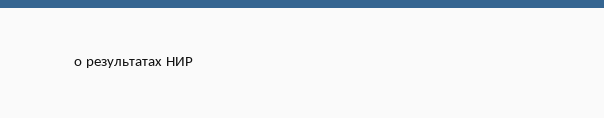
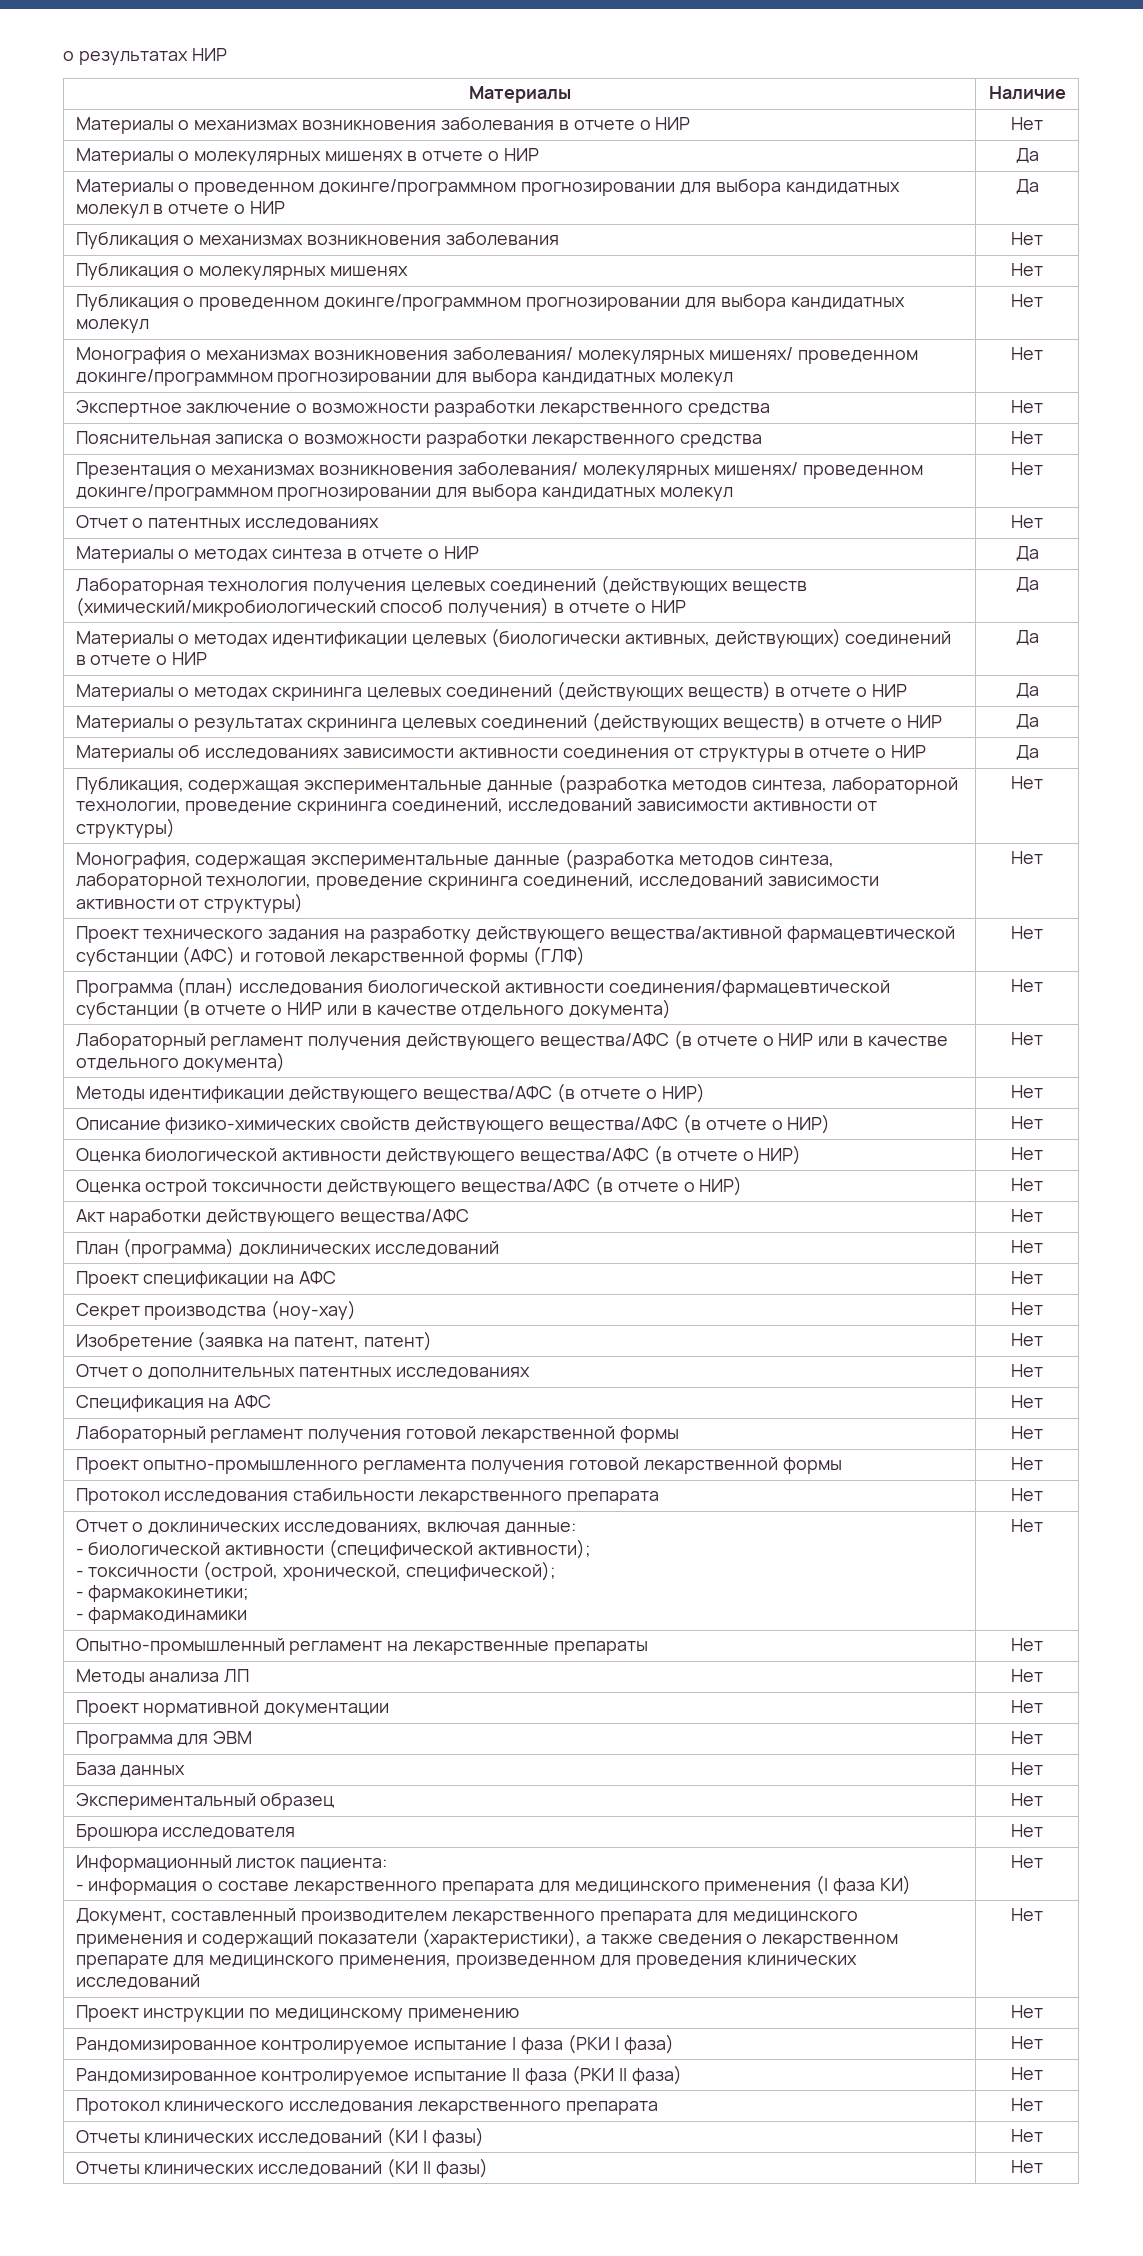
(193, 61) none -> [468,86,571,103] [988,86,1066,100] [75,116,691,134] [1011,117,1043,130] [75,148,539,165] [1015,148,1039,163] [75,178,900,196] [75,201,286,218] [1015,179,1039,194] [75,231,560,249] [1011,232,1043,245] [75,262,409,280] [1011,263,1043,276] [75,293,905,311] [75,319,149,333] [1011,294,1043,307] [75,346,918,364] [75,368,733,386] [1011,347,1043,360] [75,399,770,417] [1011,400,1043,413] [75,430,762,448] [1011,431,1043,444] [75,461,923,479] [75,483,733,501] [1011,462,1043,475] [75,515,380,530] [1011,515,1043,528] [75,546,479,563] [1015,546,1039,561] [75,575,807,595] [75,597,686,617] [1015,577,1039,592] [75,628,952,648] [75,652,208,665] [1015,630,1039,645] [75,681,908,701] [1015,683,1039,698] [75,712,943,732] [1015,714,1039,729] [75,744,927,762] [1015,745,1039,760] [75,774,958,794] [75,798,877,815] [75,818,175,838] [1011,776,1043,789] [75,849,834,869] [75,872,879,890] [75,893,304,913] [1011,851,1043,864] [75,925,955,943] [75,946,585,966] [1011,926,1043,939] [75,977,890,997] [75,999,672,1019] [1011,979,1043,992] [75,1030,949,1050] [75,1052,286,1072] [1011,1032,1043,1045] [75,1083,705,1103] [1011,1085,1043,1098] [75,1114,831,1134] [1011,1116,1043,1129] [75,1145,802,1165] [1011,1147,1043,1160] [75,1176,743,1196] [1011,1178,1043,1191] [75,1208,470,1226] [1011,1209,1043,1222] [75,1238,500,1258] [1011,1240,1043,1253] [75,1271,337,1288] [1011,1271,1043,1284] [75,1300,357,1320] [1011,1302,1043,1315] [75,1331,433,1351] [1011,1333,1043,1346] [75,1364,531,1379] [1011,1364,1043,1377] [75,1395,272,1412] [1011,1395,1043,1408] [75,1425,679,1443] [1011,1426,1043,1439] [75,1457,842,1474] [1011,1457,1043,1470] [75,1487,660,1505] [1011,1488,1043,1501] [75,1519,576,1534] [75,1539,592,1559] [75,1561,557,1581] [75,1585,250,1602] [75,1607,248,1624] [1011,1519,1043,1532] [75,1638,649,1655] [1011,1638,1043,1651] [75,1669,250,1684] [1011,1669,1043,1682] [75,1700,390,1717] [1011,1700,1043,1713] [75,1731,253,1748] [1011,1731,1043,1744] [75,1762,186,1777] [1011,1762,1043,1775] [75,1792,335,1810] [1011,1793,1043,1806] [75,1824,296,1841] [1011,1824,1043,1837] [75,1855,388,1872] [75,1875,912,1895] [1011,1855,1043,1868] [75,1908,858,1925] [75,1928,899,1948] [75,1955,857,1969] [75,1974,200,1989] [1011,1908,1043,1921] [75,2005,520,2022] [1011,2005,1043,2018] [75,2034,674,2054] [1011,2036,1043,2049] [75,2065,682,2085] [1011,2067,1043,2080] [75,2098,659,2115] [1011,2098,1043,2111] [75,2127,484,2147] [1011,2129,1043,2142] [75,2158,488,2178] [1011,2160,1043,2173] // Материалы | Наличие // Материалы о механизмах возникновения заболевания в отчете о НИР | Нет // Материалы о молекулярных мишенях в отчете о НИР | Да // Материалы о проведенном докинге/программном прогнозировании для выбора кандидатных молекул в отчете о НИР | Да // Публикация о механизмах возникновения заболевания | Нет // Публикация о молекулярных мишенях | Нет // Публикация о проведенном докинге/программном прогнозировании для выбора кандидатных молекул | Нет // Монография о механизмах возникновения заболевания/ молекулярных мишенях/ проведенном докинге/программном прогнозировании для выбора кандидатных молекул | Нет // Экспертное заключение о возможности разработки лекарственного средства | Нет // Пояснительная записка о возможности разработки лекарственного средства | Нет // Презентация о механизмах возникновения заболевания/ молекулярных мишенях/ проведенном докинге/программном прогнозировании для выбора кандидатных молекул | Нет // Отчет о патентных исследованиях | Нет // Материалы о методах синтеза в отчете о НИР | Да // Лабораторная технология получения целевых соединений (действующих веществ (химический/микробиологический способ получения) в отчете о НИР | Да // Материалы о методах идентификации целевых (биологически активных, действующих) соединений в отчете о НИР | Да // Материалы о методах скрининга целевых соединений (действующих веществ) в отчете о НИР | Да // Материалы о результатах скрининга целевых соединений (действующих веществ) в отчете о НИР | Да // Материалы об исследованиях зависимости активности соединения от структуры в отчете о НИР | Да // Публикация, содержащая экспериментальные данные (разработка методов синтеза, лабораторной технологии, проведение скрининга соединений, исследований зависимости активности от структуры) | Нет // Монография, содержащая экспериментальные данные (разработка методов синтеза, лабораторной технологии, проведение скрининга соединений, исследований зависимости активности от структуры) | Нет // Проект технического задания на разработку действующего вещества/активной фармацевтической субстанции (АФС) и готовой лекарственной формы (ГЛФ) | Нет // Программа (план) исследования биологической активности соединения/фармацевтической субстанции (в отчете о НИР или в качестве отдельного документа) | Нет // Лабораторный регламент получения действующего вещества/АФС (в отчете о НИР или в качестве отдельного документа) | Нет // Методы идентификации действующего вещества/АФС (в отчете о НИР) | Нет // Описание физико-химических свойств действующего вещества/АФС (в отчете о НИР) | Нет // Оценка биологической активности действующего вещества/АФС (в отчете о НИР) | Нет // Оценка острой токсичности действующего вещества/АФС (в отчете о НИР) | Нет // Акт наработки действующего вещества/АФС | Нет // План (программа) доклинических исследований | Нет // Проект спецификации на АФС | Нет // Секрет производства (ноу-хау) | Нет // Изобретение (заявка на патент, патент) | Нет // Отчет о дополнительных патентных исследованиях | Нет // Спецификация на АФС | Нет // Лабораторный регламент получения готовой лекарственной формы | Нет // Проект опытно-промышленного регламента получения готовой лекарственной формы | Нет // Протокол исследования стабильности лекарственного препарата | Нет // Отчет о доклинических исследованиях, включая данные: // - биологической активности (специфической активности); // - токсичности (острой, хронической, специфической); // - фармакокинетики; // - фармакодинамики | Нет // Опытно-промышленный регламент на лекарственные препараты | Нет // Методы анализа ЛП | Нет // Проект нормативной документации | Нет // Программа для ЭВМ | Нет // База данных | Нет // Экспериментальный образец | Нет // Брошюра исследователя | Нет // Информационный листок пациента: // - информация о составе лекарственного препарата для медицинского применения (I фаза КИ) | Нет // Документ, составленный производителем лекарственного препарата для медицинского применения и содержащий показатели (характеристики), а также сведения о лекарственном препарате для медицинского применения, произведенном для проведения клинических исследований | Нет // Проект инструкции по медицинскому применению | Нет // Рандомизированное контролируемое испытание I фаза (РКИ I фаза) | Нет // Рандомизированное контролируемое испытание II фаза (РКИ II фаза) | Нет // Протокол клинического исследования лекарственного препарата | Нет // Отчеты клинических исследований (КИ I фазы) | Нет // Отчеты клинических исследований (КИ II фазы) | Нет

